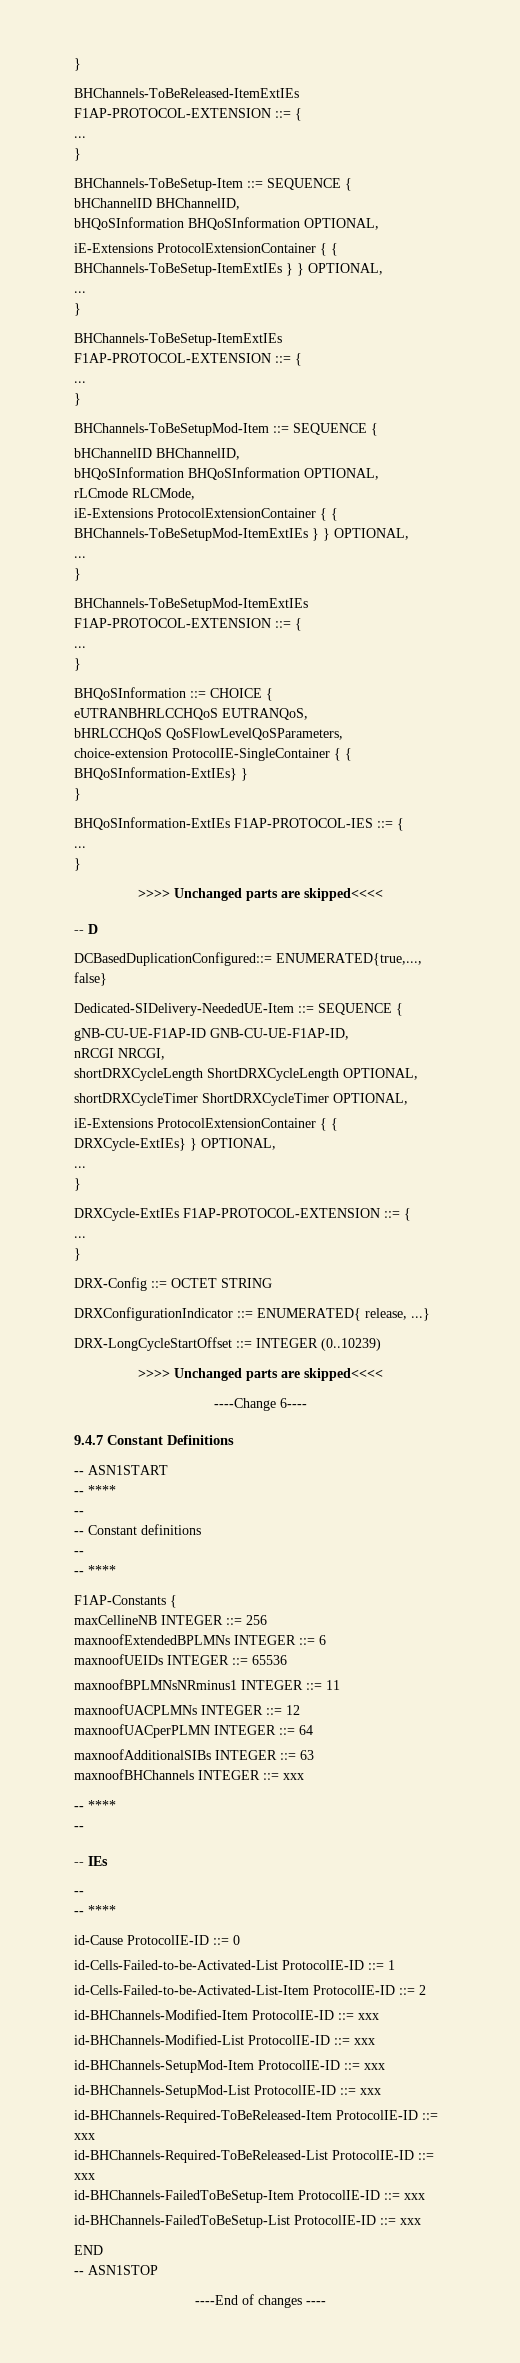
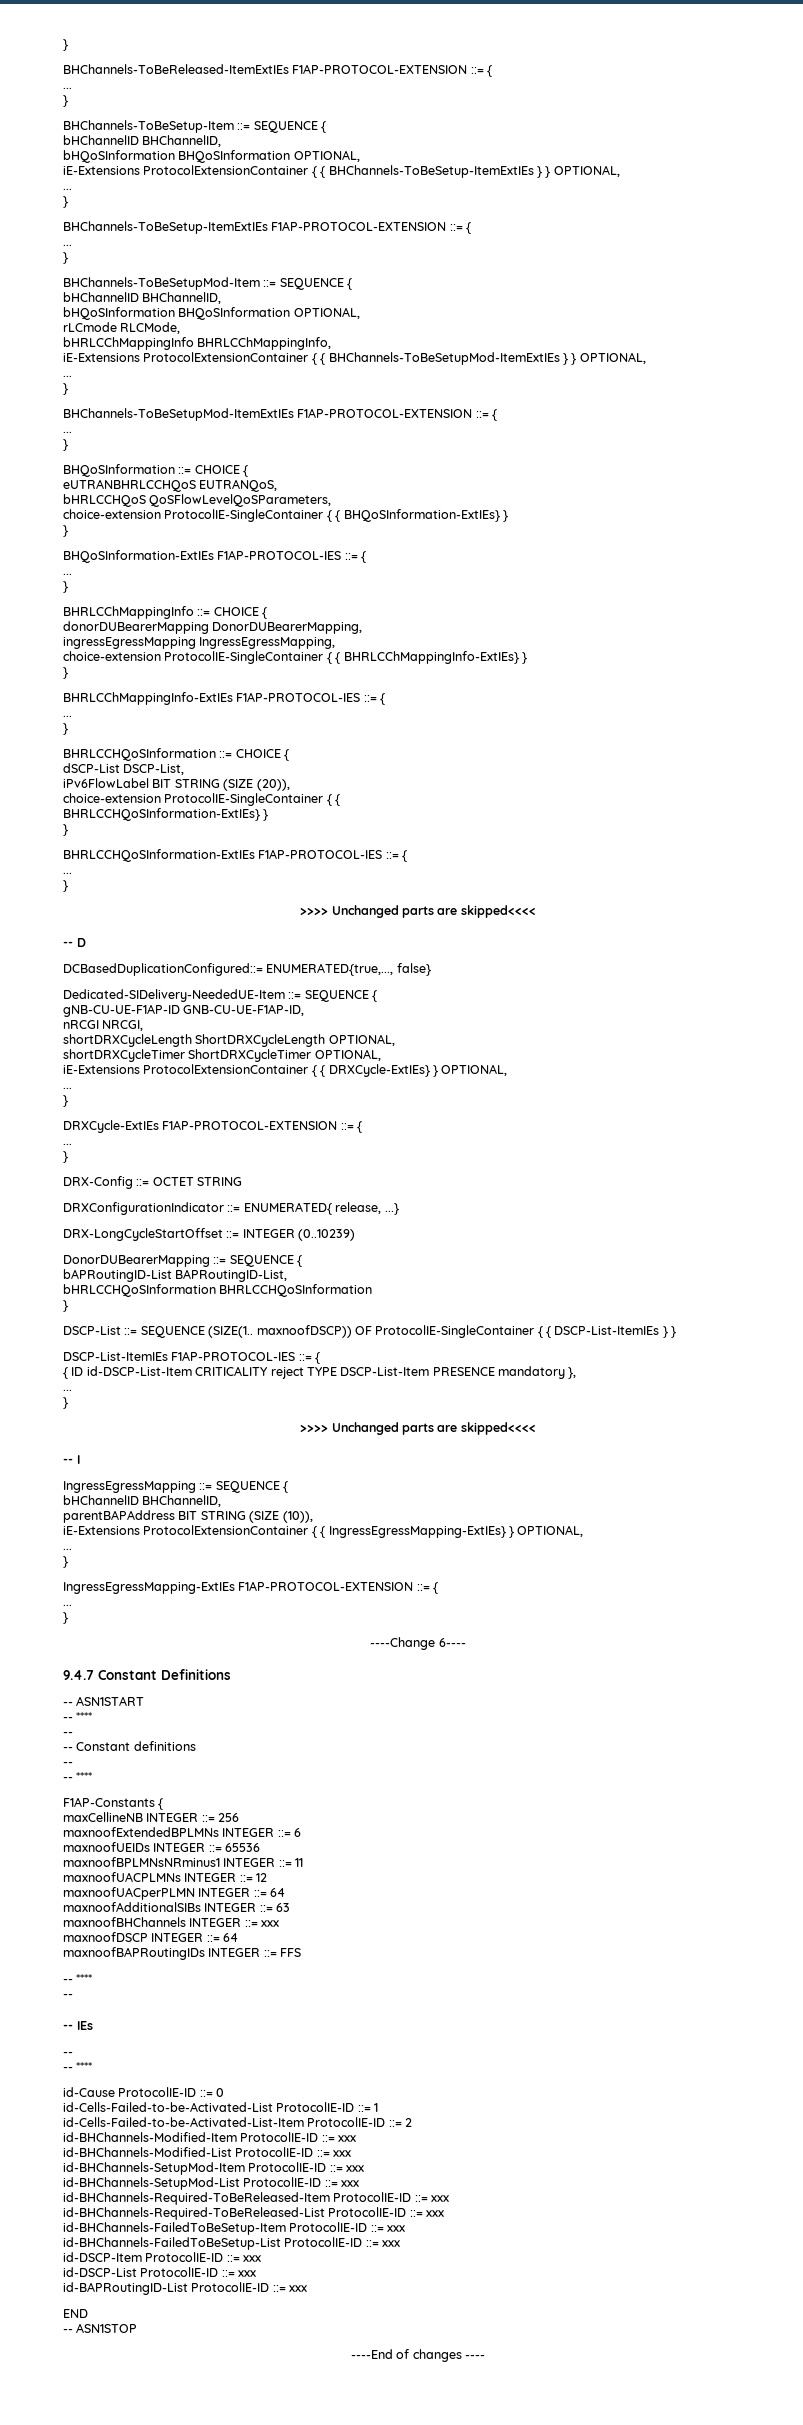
(195, 494) none -> [63,337,332,350] // bHRLCChMappingInfo BHRLCChMappingInfo,
(81, 864) none -> [63,606,268,619] [63,621,363,634] [63,637,336,649] [63,651,527,664] [63,667,68,679] [63,692,386,705] [63,715,72,717] [63,723,68,735] [63,748,290,761] [63,763,185,775] [63,778,290,791] [63,793,341,806] [63,808,269,821] [63,824,68,836] [63,849,408,862] [63,872,72,874] [63,880,68,892] // BHRLCChMappingInfo ::= CHOICE { // donorDUBearerMapping DonorDUBearerMapping, // ingressEgressMapping IngressEgressMapping, // choice-extension ProtocolIE-SingleContainer { { BHRLCChMappingInfo-ExtIEs} } // } // BHRLCChMappingInfo-ExtIEs F1AP-PROTOCOL-IES ::= { // ... // } // BHRLCCHQoSInformation ::= CHOICE { // dSCP-List DSCP-List, // iPv6FlowLabel BIT STRING (SIZE (20)), // choice-extension ProtocolIE-SingleContainer { { // BHRLCCHQoSInformation-ExtIEs} } // } // BHRLCCHQoSInformation-ExtIEs F1AP-PROTOCOL-IES ::= { // ... // }
[137,1368,383,1381] // >>>> Unchanged parts are skipped<<<< -> [63,1255,303,1267] [63,1269,288,1282] [63,1284,373,1297] [63,1300,68,1312] [63,1325,677,1338] [63,1351,321,1364] [63,1366,577,1379] [63,1389,72,1391] [63,1397,68,1409] [300,1422,536,1435] [63,1455,80,1464] [63,1481,289,1493] [63,1495,222,1507] [63,1510,313,1523] [63,1525,584,1538] [63,1548,72,1550] [63,1556,68,1568] [63,1581,439,1594] [63,1604,72,1606] [63,1612,68,1624] // DonorDUBearerMapping ::= SEQUENCE { // bAPRoutingID-List BAPRoutingID-List, // bHRLCCHQoSInformation BHRLCCHQoSInformation // } // DSCP-List ::= SEQUENCE (SIZE(1.. maxnoofDSCP)) OF ProtocolIE-SingleContainer { { DSCP-List-ItemIEs } } // DSCP-List-ItemIEs F1AP-PROTOCOL-IES ::= { // { ID id-DSCP-List-Item CRITICALITY reject TYPE DSCP-List-Item PRESENCE mandatory }, // ... // } // >>>> Unchanged parts are skipped<<<< // -- I // IngressEgressMapping ::= SEQUENCE { // bHChannelID BHChannelID, // parentBAPAddress BIT STRING (SIZE (10)), // iE-Extensions ProtocolExtensionContainer { { IngressEgressMapping-ExtIEs} } OPTIONAL, // ... // } // IngressEgressMapping-ExtIEs F1AP-PROTOCOL-EXTENSION ::= { // ... // }
(304, 1776) none -> [63,1932,239,1942] [63,1947,302,1960] // maxnoofDSCP INTEGER ::= 64 // maxnoofBAPRoutingIDs INTEGER ::= FFS
(421, 2221) none -> [63,2252,262,2262] [63,2267,257,2277] [63,2282,308,2295] // id-DSCP-Item ProtocolIE-ID ::= xxx // id-DSCP-List ProtocolIE-ID ::= xxx // id-BAPRoutingID-List ProtocolIE-ID ::= xxx

